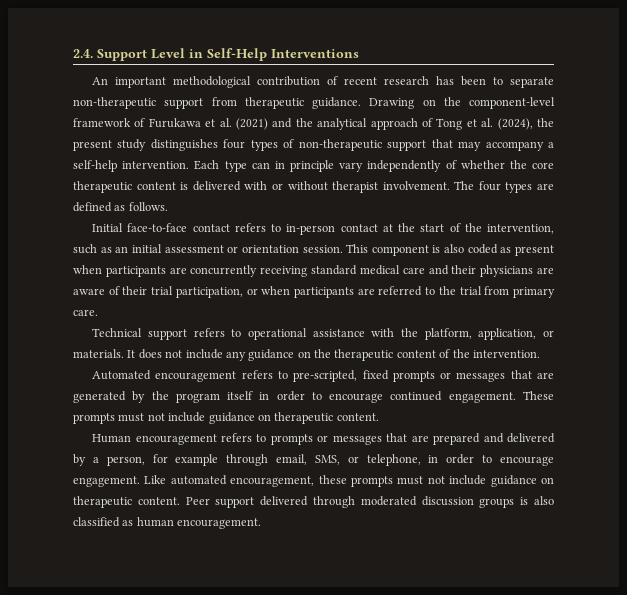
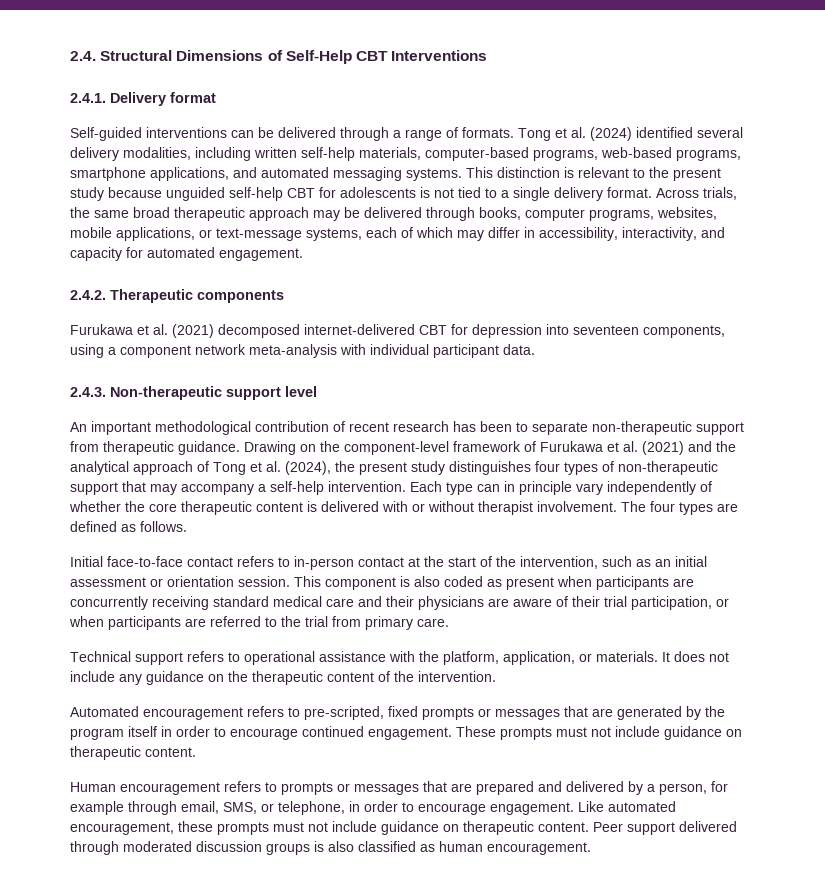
[97,48,359,61] Support Level in Self-Help Interventions -> [100,50,488,64] [70,92,216,106] [70,127,743,141] [70,147,741,161] [70,167,721,181] [70,187,737,201] [70,207,717,221] [70,227,725,241] [70,247,303,261] [70,289,284,303] [70,324,725,338] [70,344,535,358] [70,386,317,400] Structural Dimensions of Self-Help CBT Interventions // 2.4.1. Delivery format // Self-guided interventions can be delivered through a range of formats. Tong et al. (2024) identified several delivery modalities, including written self-help materials, computer-based programs, web-based programs, smartphone applications, and automated messaging systems. This distinction is relevant to the present study because unguided self-help CBT for adolescents is not tied to a single delivery format. Across trials, the same broad therapeutic approach may be delivered through books, computer programs, websites, mobile applications, or text-message systems, each of which may differ in accessibility, interactivity, and capacity for automated engagement. // 2.4.2. Therapeutic components // Furukawa et al. (2021) decomposed internet-delivered CBT for depression into seventeen components, using a component network meta-analysis with individual participant data. // 2.4.3. Non-therapeutic support level

